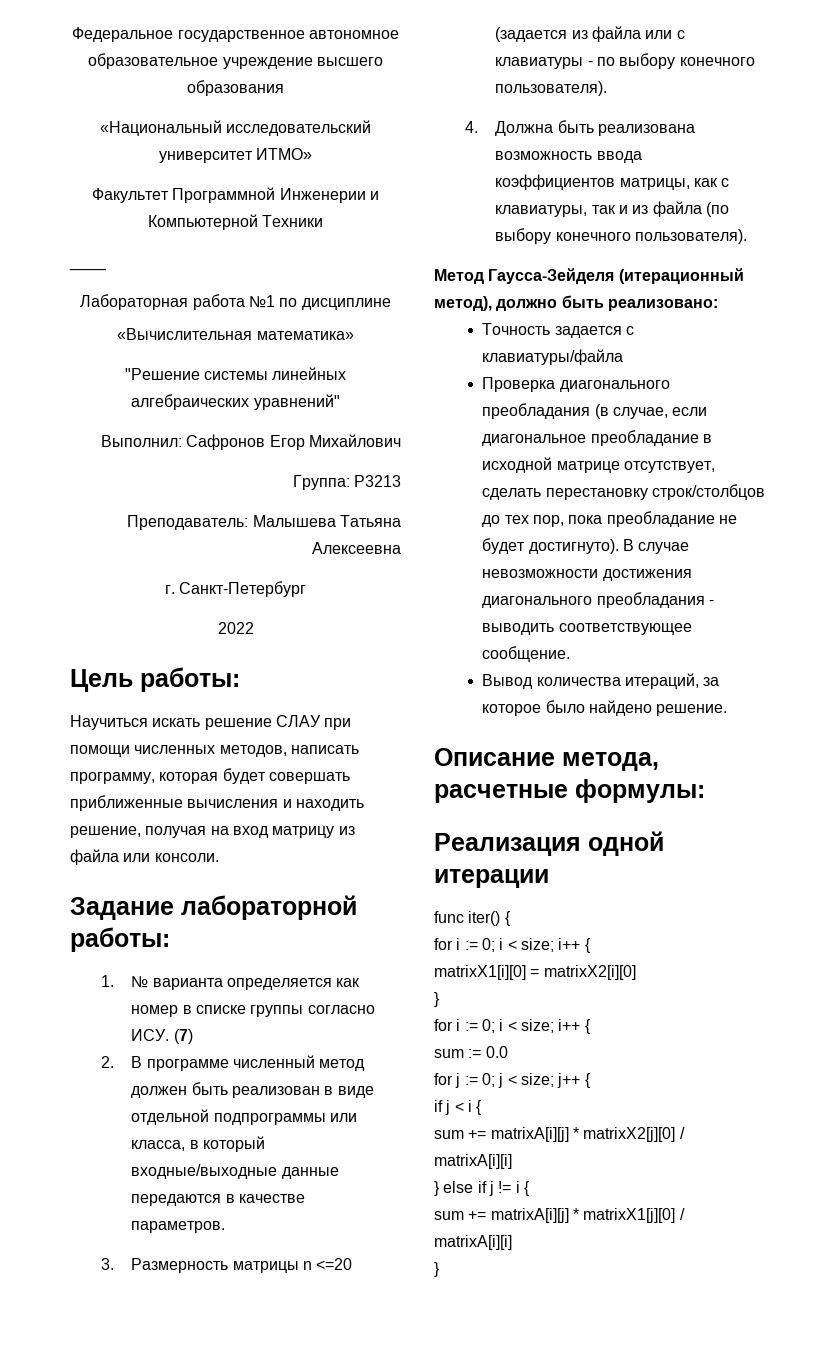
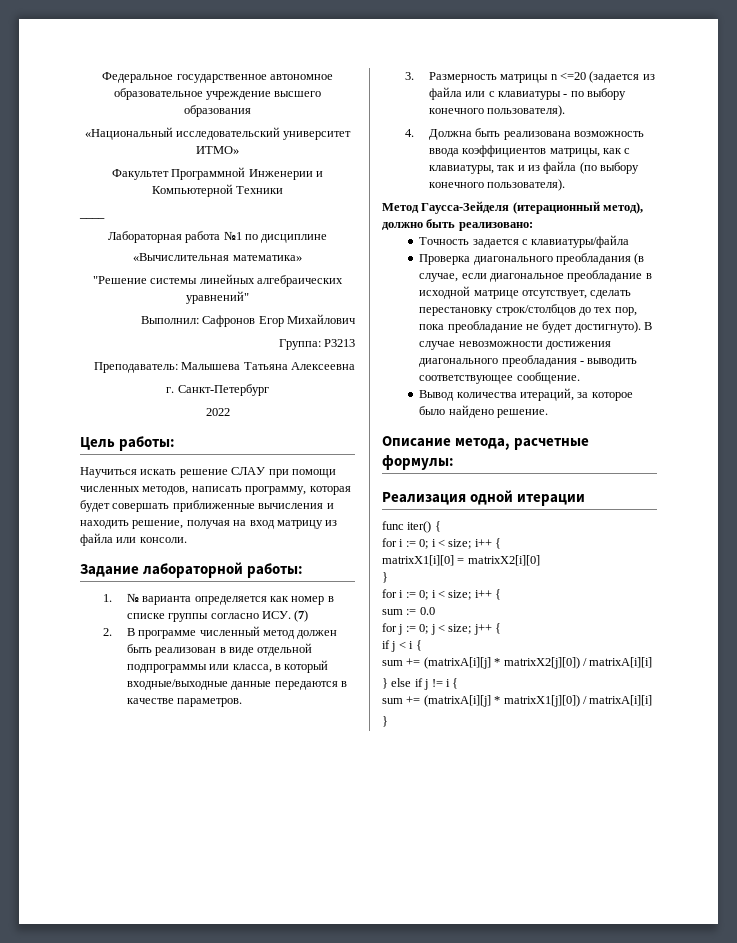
[490,1127,676,1142] matrixA[i][j] * matrixX2[j][0] -> [423,657,580,669] (matrixA[i][j] * matrixX2[j][0])
[490,1208,676,1223] matrixA[i][j] * matrixX1[j][0] -> [423,695,580,707] (matrixA[i][j] * matrixX1[j][0])

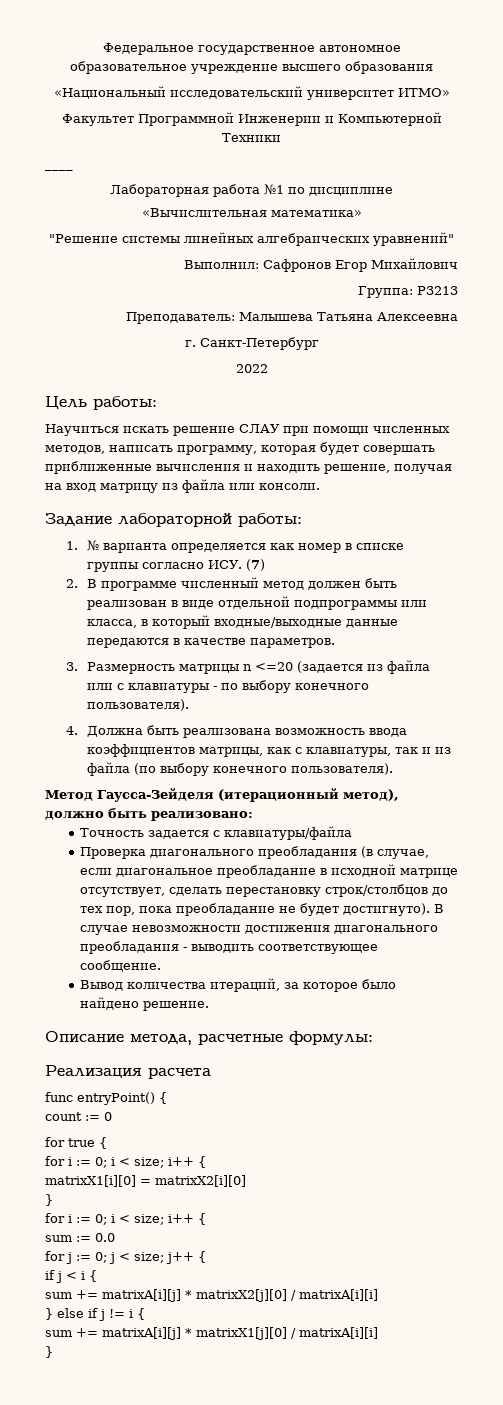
[470,490,586,506] одной итерации -> [148,1068,211,1079] расчета
[407,521,432,533] iter() -> [77,1092,167,1105] [45,1112,112,1121] [45,1137,95,1147] entryPoint() { // count := 0 // for true
[423,657,580,669] (matrixA[i][j] * matrixX2[j][0]) -> [102,1289,287,1302] matrixA[i][j] * matrixX2[j][0]
[423,695,580,707] (matrixA[i][j] * matrixX1[j][0]) -> [102,1327,287,1340] matrixA[i][j] * matrixX1[j][0]

